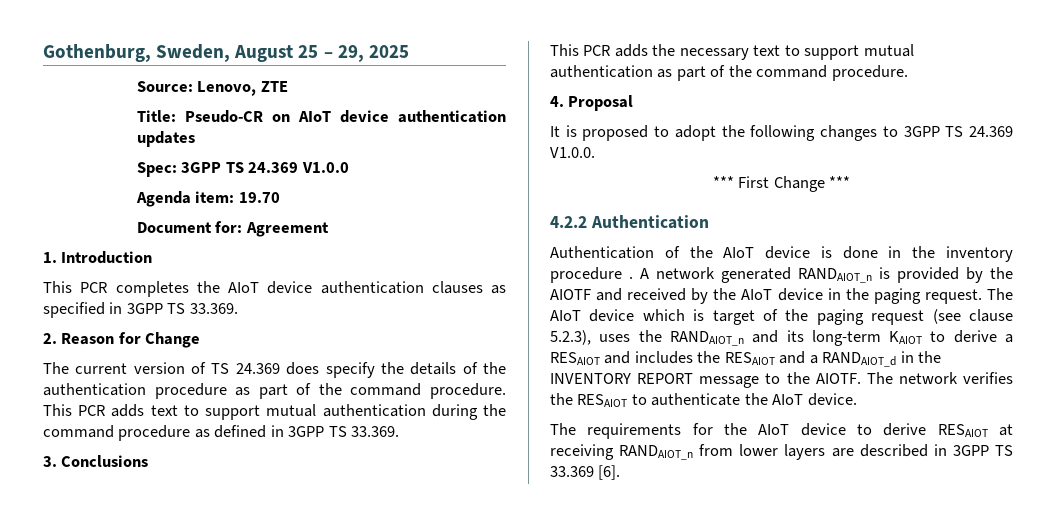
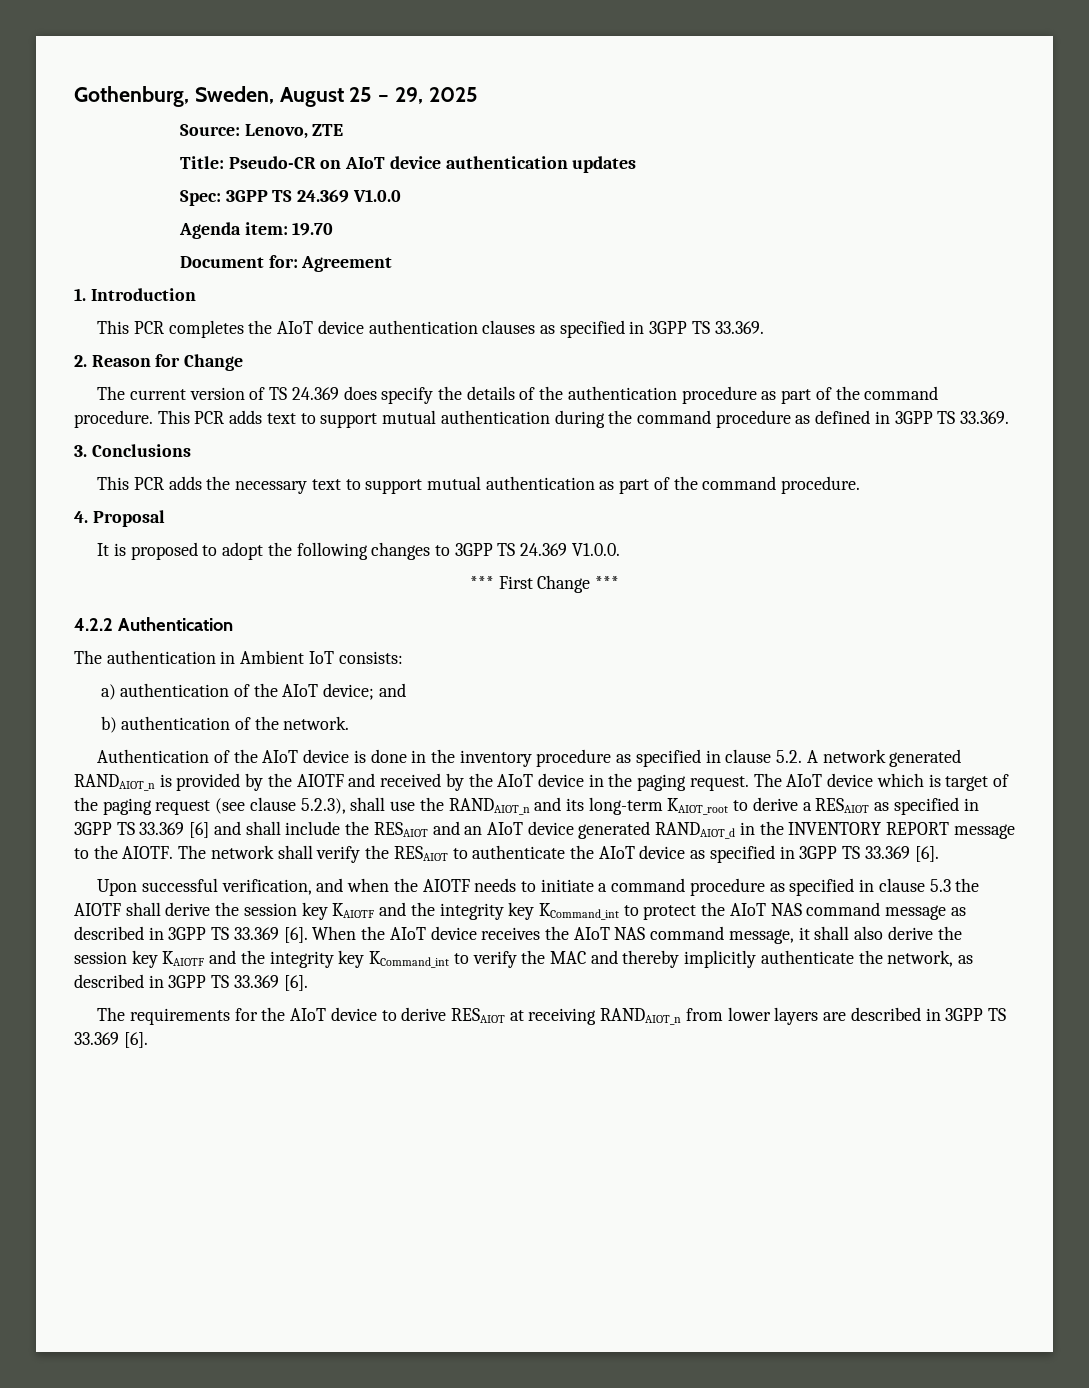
(709, 222) none -> [74,650,403,664] [100,683,406,700] [100,716,350,733] // The authentication in Ambient IoT consists: // a) authentication of the AIoT device; and // b) authentication of the network.
[629,276,633,279] . -> [616,749,803,767] as specified in clause 5.2.
[599,334,631,342] uses -> [350,797,416,811] shall use
[889,331,923,344] KAIOT -> [667,798,729,815] KAIOT_root
[604,351,818,365] and includes the RESAIOT and a -> [874,797,979,815] [74,821,651,839] as specified in 3GPP TS 33.369 [6] and shall include the RESAIOT and an AIoT device generated
[963,372,1013,384] verifies -> [277,845,361,863] shall verify
[807,393,857,406] device. -> [639,845,939,863] [97,878,980,896] [74,902,966,920] [74,926,962,944] [74,950,974,968] [74,974,308,991] device as specified in 3GPP TS 33.369 [6]. // Upon successful verification, and when the AIOTF needs to initiate a command procedure as specified in clause 5.3 the AIOTF shall derive the session key KAIOTF and the integrity key KCommand_int to protect the AIoT NAS command message as described in 3GPP TS 33.369 [6]. When the AIoT device receives the AIoT NAS command message, it shall also derive the session key KAIOTF and the integrity key KCommand_int to verify the MAC and thereby implicitly authenticate the network, as described in 3GPP TS 33.369 [6].

